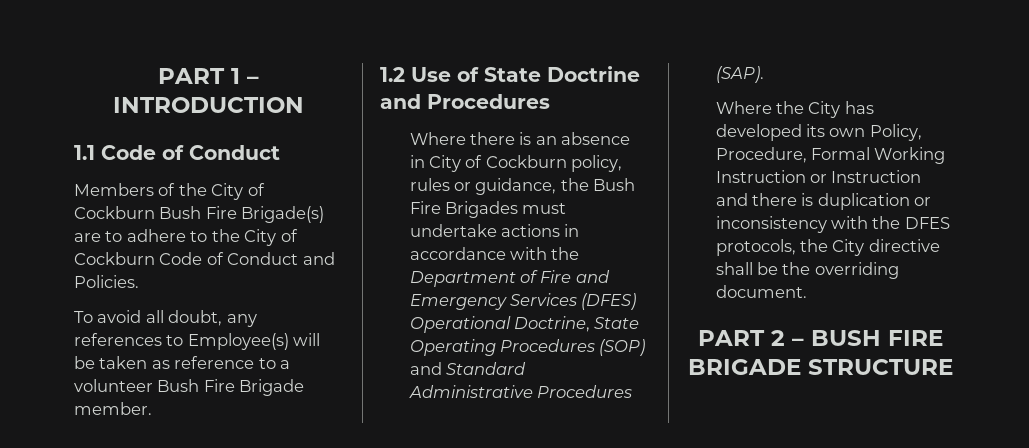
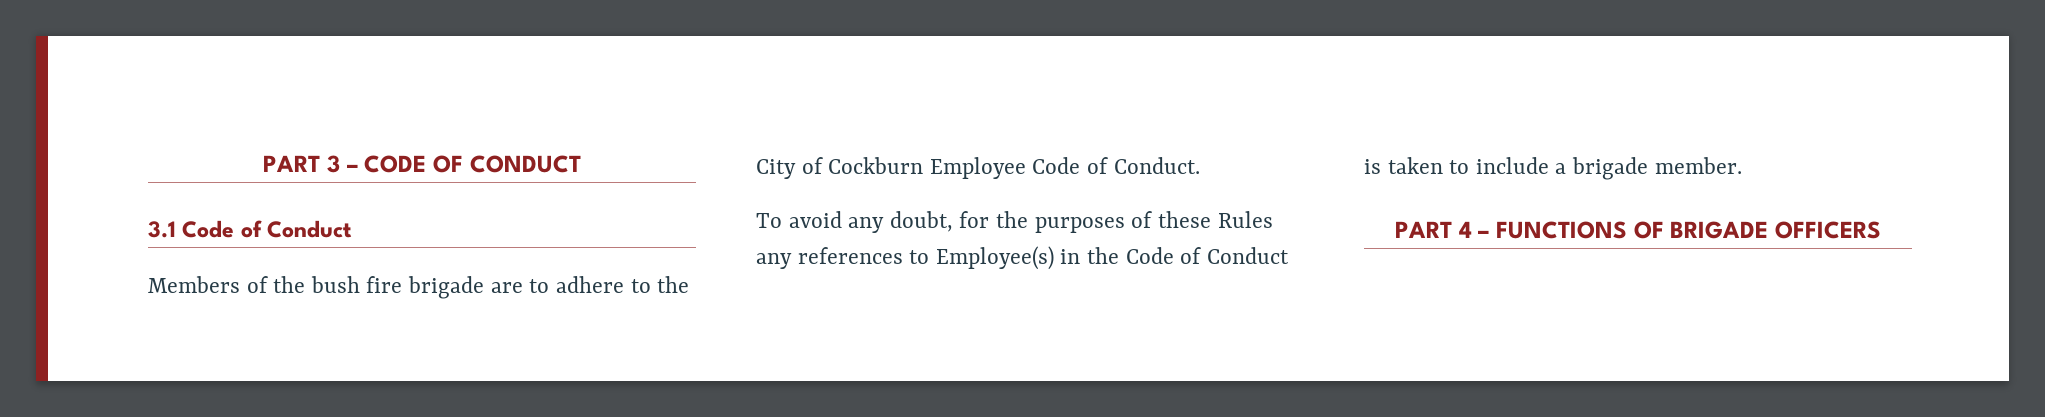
[158,68,259,84] [113,97,304,113] [74,145,95,160] PART 1 – INTRODUCTION // 1.1 -> [263,155,581,173] [148,221,176,238] PART 3 – CODE OF CONDUCT // 3.1
[211,183,265,200] [74,206,325,223] City of Cockburn Bush Fire Brigade(s) -> [310,276,485,299] bush fire brigade
[159,252,335,265] [74,275,139,288] Code of Conduct and Policies. -> [929,157,1200,179] Employee Code of Conduct.
[145,310,257,327] [74,333,321,350] [74,356,291,369] [74,379,305,396] [74,402,152,415] [380,66,640,82] [380,94,550,109] [409,132,631,145] [409,155,623,172] [409,178,636,195] [409,201,567,218] [409,224,580,237] [409,247,580,260] [409,270,610,287] [409,293,637,310] [409,316,640,333] [409,339,646,356] [409,362,526,375] [408,385,632,398] [715,66,764,83] [715,101,874,118] [715,124,922,141] [715,147,946,164] [715,170,922,183] [715,193,932,210] [715,216,950,233] [715,239,940,256] [715,262,899,279] [715,285,807,298] [698,330,943,346] [688,359,953,375] all doubt, any references to Employee(s) will be taken as reference to a volunteer Bush Fire Brigade member. // 1.2 Use of State Doctrine and Procedures // Where there is an absence in City of Cockburn policy, rules or guidance, the Bush Fire Brigades must undertake actions in accordance with the Department of Fire and Emergency Services (DFES) Operational Doctrine, State Operating Procedures (SOP) and Standard Administrative Procedures (SAP). // Where the City has developed its own Policy, Procedure, Formal Working Instruction or Instruction and there is duplication or inconsistency with the DFES protocols, the City directive shall be the overriding document. // PART 2 – BUSH FIRE BRIGADE STRUCTURE -> [848,211,1273,233] [756,246,1289,270] [1364,157,1742,180] [1395,221,1881,239] any doubt, for the purposes of these Rules any references to Employee(s) in the Code of Conduct is taken to include a brigade member. // PART 4 – FUNCTIONS OF BRIGADE OFFICERS

